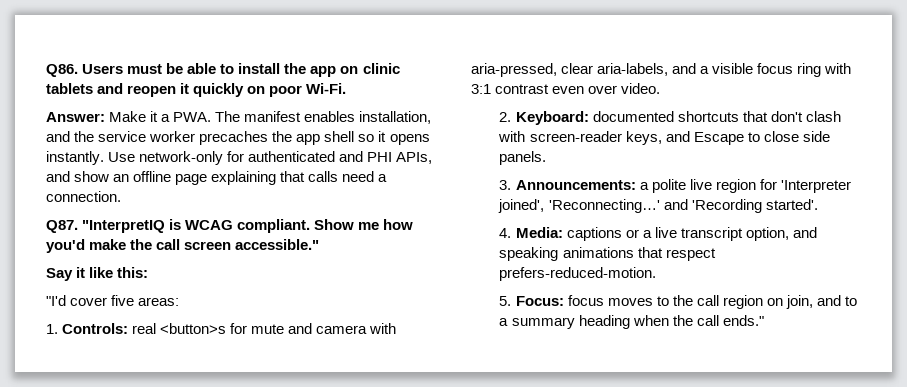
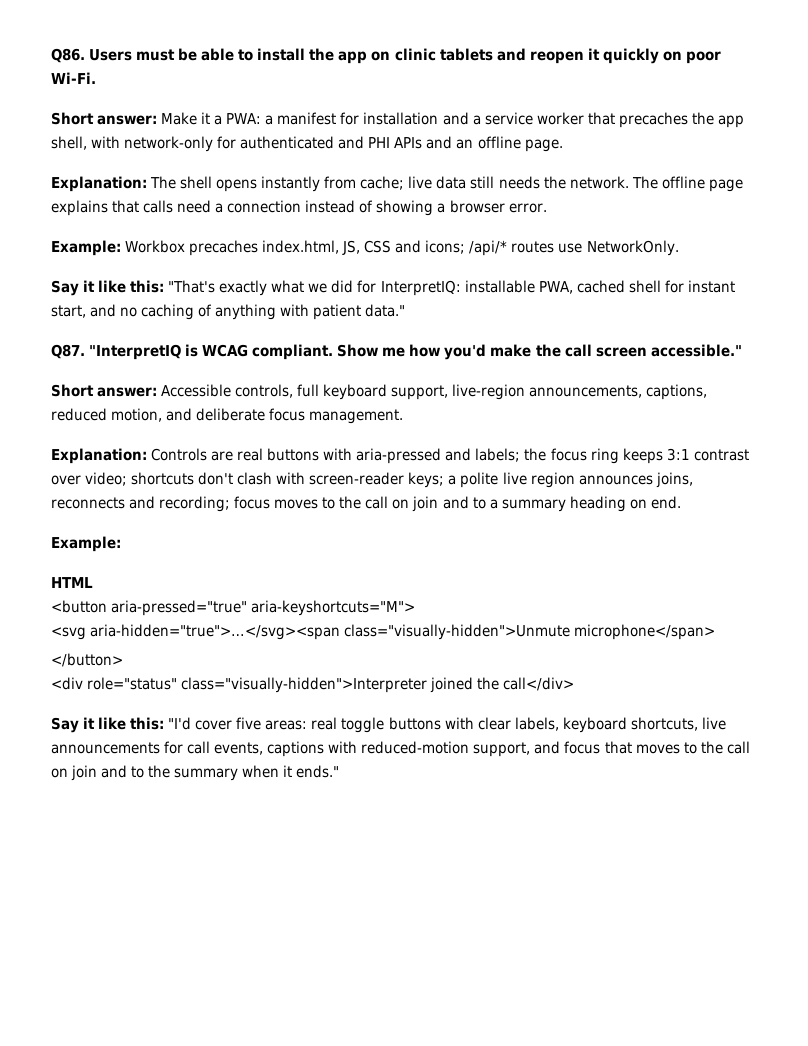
[46,112,105,122] Answer: -> [51,112,158,125] Short answer:
[173,111,432,124] [46,131,95,142] PWA. The manifest enables installation, and the -> [226,112,481,125] PWA: a manifest for installation and a
(196, 136) none -> [587,112,615,125] that
[324,131,430,145] [46,151,136,165] shell so it opens instantly. Use -> [51,136,121,150] shell, with
[396,152,433,164] [46,171,388,185] [46,191,121,202] APIs, and show an offline page explaining that calls need a connection. -> [394,136,563,152] [51,176,743,192] [51,200,547,216] [51,240,679,256] [51,280,735,296] [51,304,406,320] APIs and an offline page. // Explanation: The shell opens instantly from cache; live data still needs the network. The offline page explains that calls need a connection instead of showing a browser error. // Example: Workbox precaches index.html, JS, CSS and icons; /api/* routes use NetworkOnly. // Say it like this: "That's exactly what we did for InterpretIQ: installable PWA, cached shell for instant start, and no caching of anything with patient data."
[46,267,149,281] [46,295,180,306] [46,323,397,334] [471,63,754,77] Say it like this: // "I'd cover five areas: // 1. Controls: real <button>s for mute and camera with aria-pressed, clear aria-labels, and a visible -> [51,384,708,400] [51,408,404,424] [51,448,547,464] Short answer: Accessible controls, full keyboard support, live-region announcements, captions, reduced motion, and deliberate focus management. // Explanation: Controls are real buttons with aria-pressed and labels; the
[824,63,852,74] with -> [622,448,663,464] keeps
[552,83,661,94] [499,111,841,125] [498,131,830,145] [499,151,547,165] [499,179,851,193] [498,199,818,213] [499,227,817,241] [499,247,716,261] [499,267,657,281] [499,296,564,306] even over video. // 2. Keyboard: documented shortcuts that don't clash with screen-reader keys, and Escape to close side panels. // 3. Announcements: a polite live region for 'Interpreter joined', 'Reconnecting…' and 'Recording started'. // 4. Media: captions or a live transcript option, and speaking animations that respect prefers-reduced-motion. // 5. Focus: -> [51,472,693,488] [51,496,231,512] over video; shortcuts don't clash with screen-reader keys; a polite live region announces joins, reconnects and recording;
[722,295,813,309] region on join, -> [392,496,439,512] on join
[632,315,719,326] when the call -> [629,496,681,509] [51,536,121,552] [51,577,93,588] [51,600,416,616] [51,624,716,640] [51,653,123,667] [51,677,575,693] [51,717,726,733] [51,741,750,757] [51,765,293,781] on end. // Example: // HTML // <button aria-pressed="true" aria-keyshortcuts="M"> // <svg aria-hidden="true">…</svg><span class="visually-hidden">Unmute microphone</span> // </button> // <div role="status" class="visually-hidden">Interpreter joined the call</div> // Say it like this: "I'd cover five areas: real toggle buttons with clear labels, keyboard shortcuts, live announcements for call events, captions with reduced-motion support, and focus that moves to the call on join and to the summary when it

